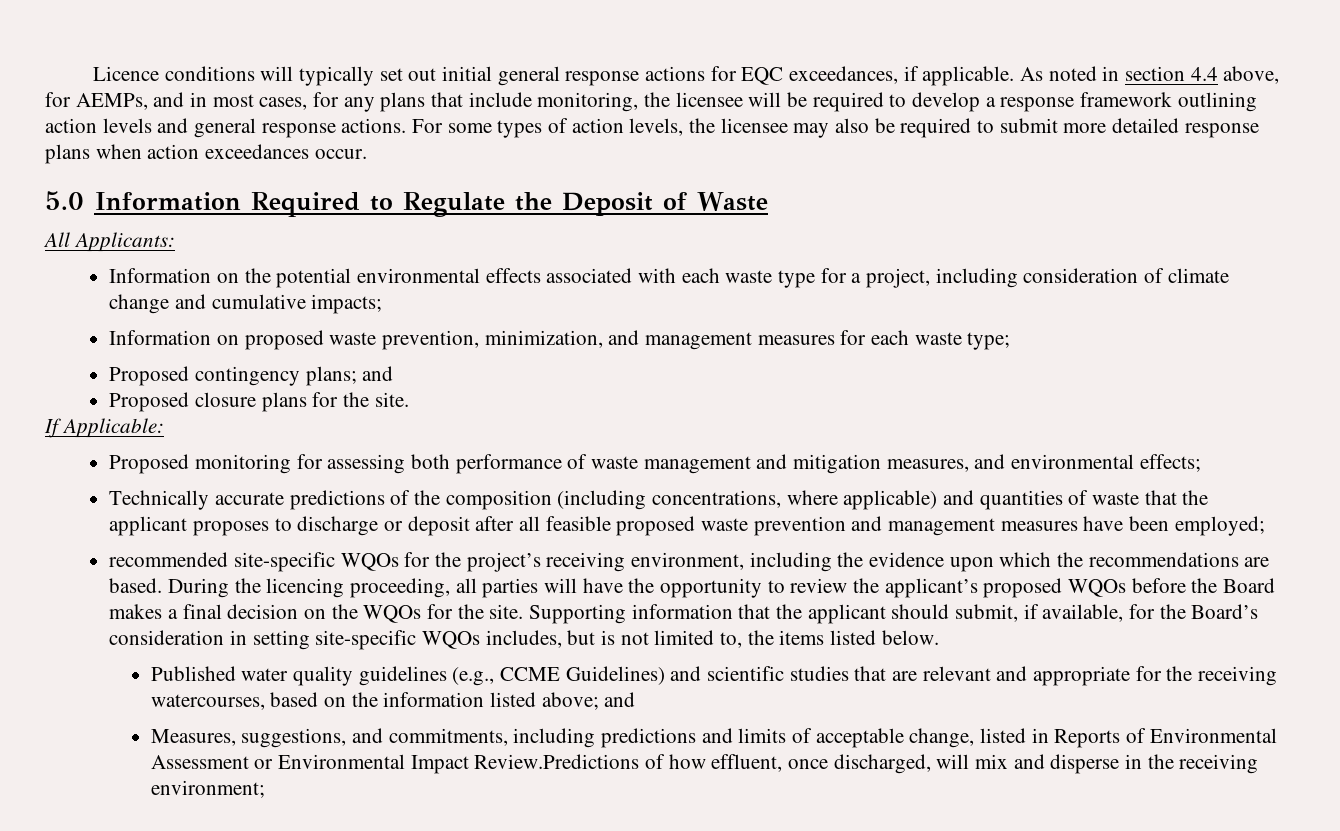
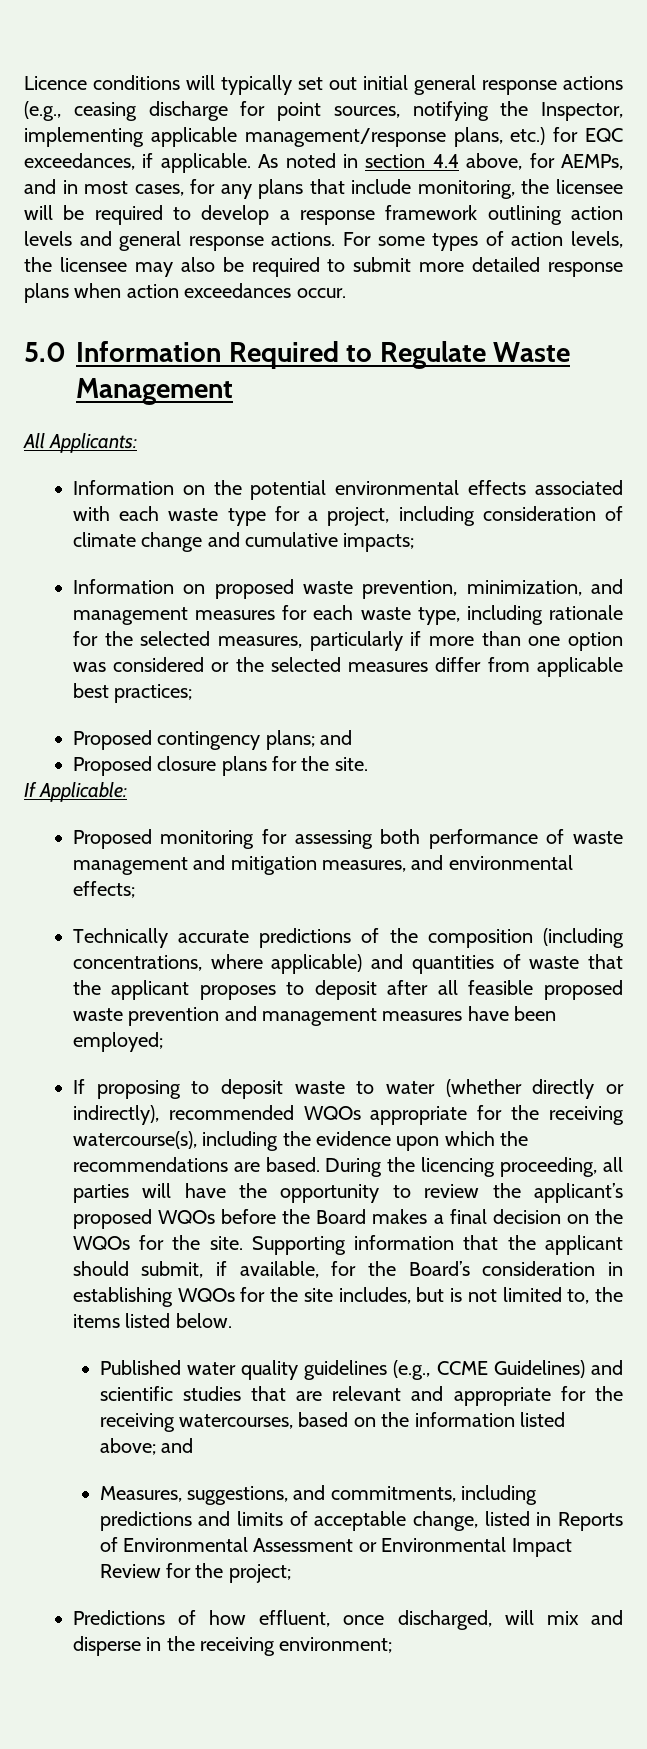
(706, 73) none -> [24,101,623,121] [24,127,546,147] (e.g., ceasing discharge for point sources, notifying the Inspector, implementing applicable management/response plans, etc.)
[514,192,687,216] the Deposit of -> (486, 355) none
(769, 201) none -> [76,378,233,405] Management
[967,332,1011,350] type; -> [417,605,623,625] [72,631,623,651] [72,657,623,677] [72,683,193,703] type, including rationale for the selected measures, particularly if more than one option was considered or the selected measures differ from applicable best practices;
[297,516,404,536] discharge or -> (305, 988) none
[109,552,745,572] recommended site-specific WQOs for the project’s receiving environment, -> [72,1079,624,1099] [72,1105,624,1125] [72,1131,197,1149] If proposing to deposit waste to water (whether directly or indirectly), recommended WQOs appropriate for the receiving watercourse(s),
[252,630,481,650] setting site-specific WQOs -> [72,1287,333,1307] establishing WQOs for the site
[474,754,640,769] Review.Predictions -> [99,1563,291,1583] [72,1610,165,1625] Review for the project; // Predictions

